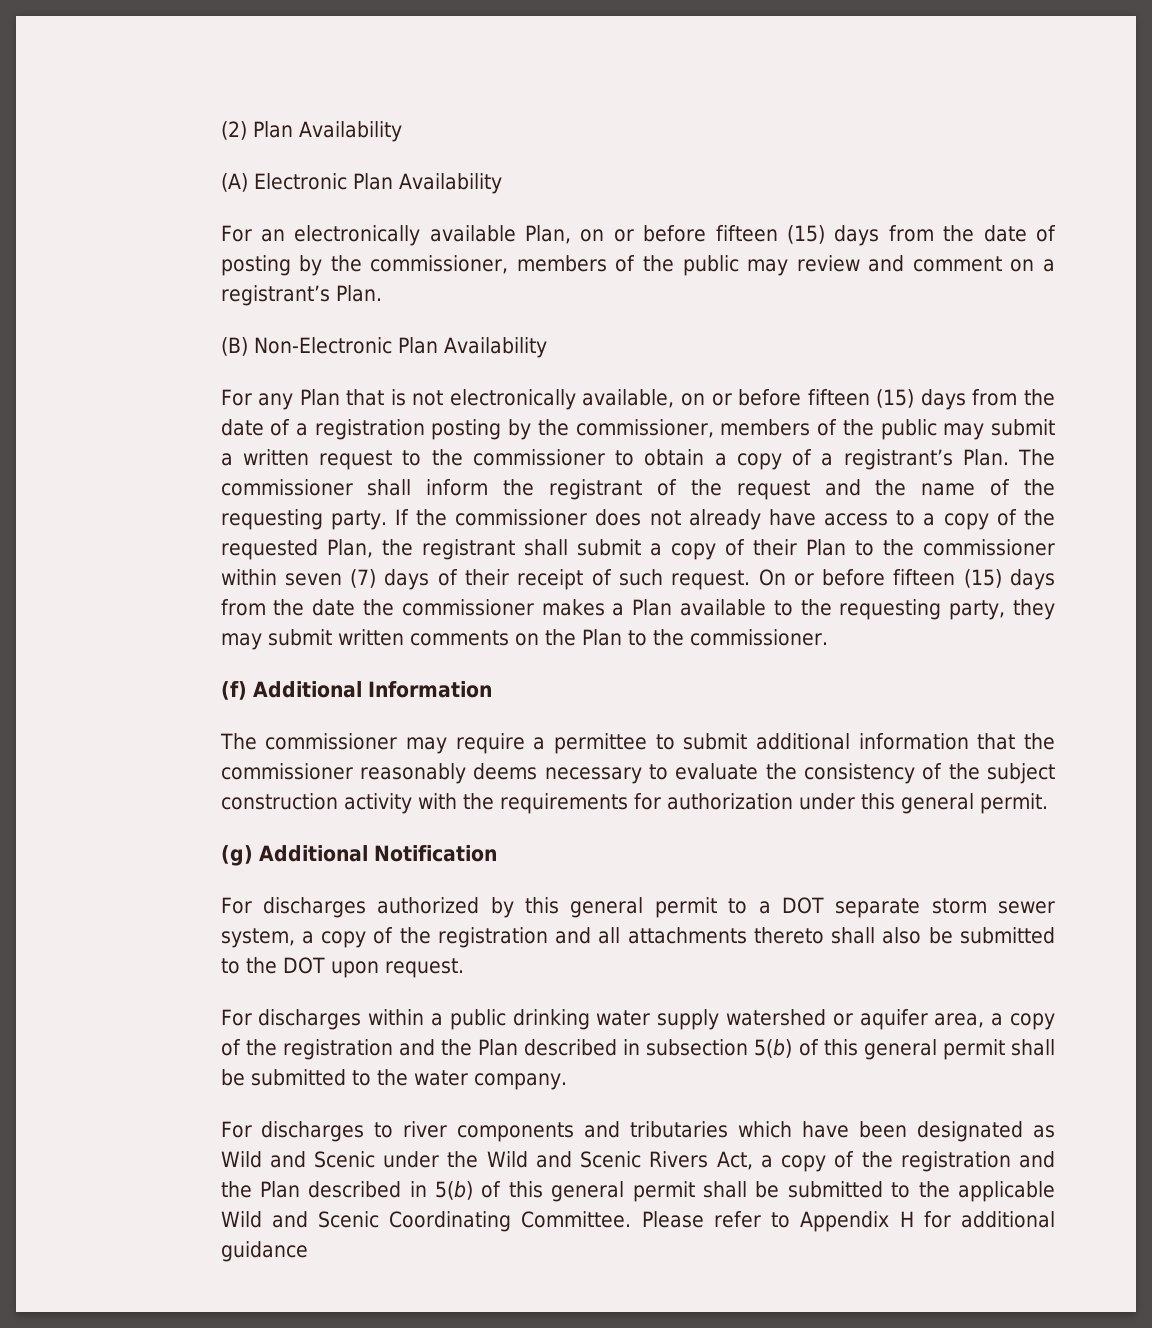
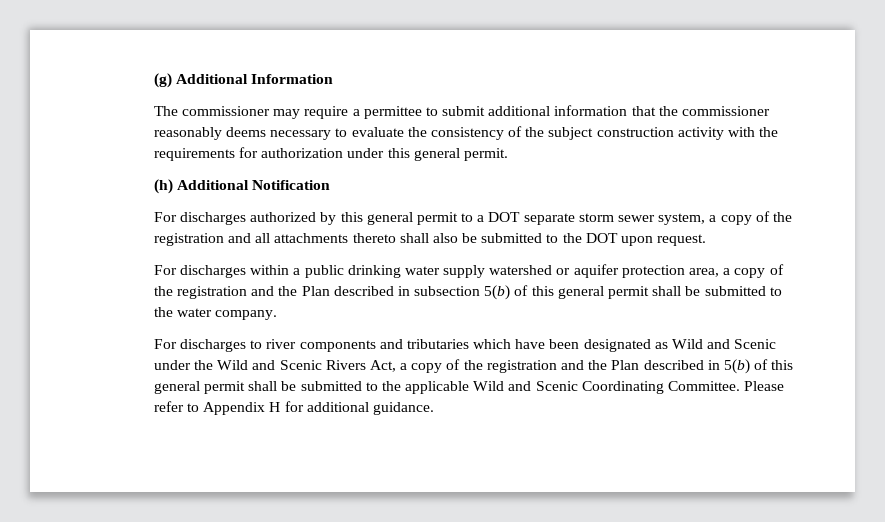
[220,121,402,142] [220,173,502,194] [220,225,1057,246] [220,255,1055,276] [220,285,382,306] [220,337,547,358] [220,389,1056,410] [220,419,1055,440] [220,449,1055,470] [220,479,1055,500] [220,509,1055,530] [220,539,1055,560] [220,569,1055,590] [220,599,1055,620] [220,629,828,650] [220,681,247,700] (2) Plan Availability // (A) Electronic Plan Availability // For an electronically available Plan, on or before fifteen (15) days from the date of posting by the commissioner, members of the public may review and comment on a registrant’s Plan. // (B) Non-Electronic Plan Availability // For any Plan that is not electronically available, on or before fifteen (15) days from the date of a registration posting by the commissioner, members of the public may submit a written request to the commissioner to obtain a copy of a registrant’s Plan. The commissioner shall inform the registrant of the request and the name of the requesting party. If the commissioner does not already have access to a copy of the requested Plan, the registrant shall submit a copy of their Plan to the commissioner within seven (7) days of their receipt of such request. On or before fifteen (15) days from the date the commissioner makes a Plan available to the requesting party, they may submit written comments on the Plan to the commissioner. // (f) -> [153,73,172,88] (g)
[220,845,253,866] (g) -> [153,179,173,194] (h)
(928, 1019) none -> [621,265,685,278] protection
[220,1241,308,1262] guidance -> [372,402,434,415] guidance.

